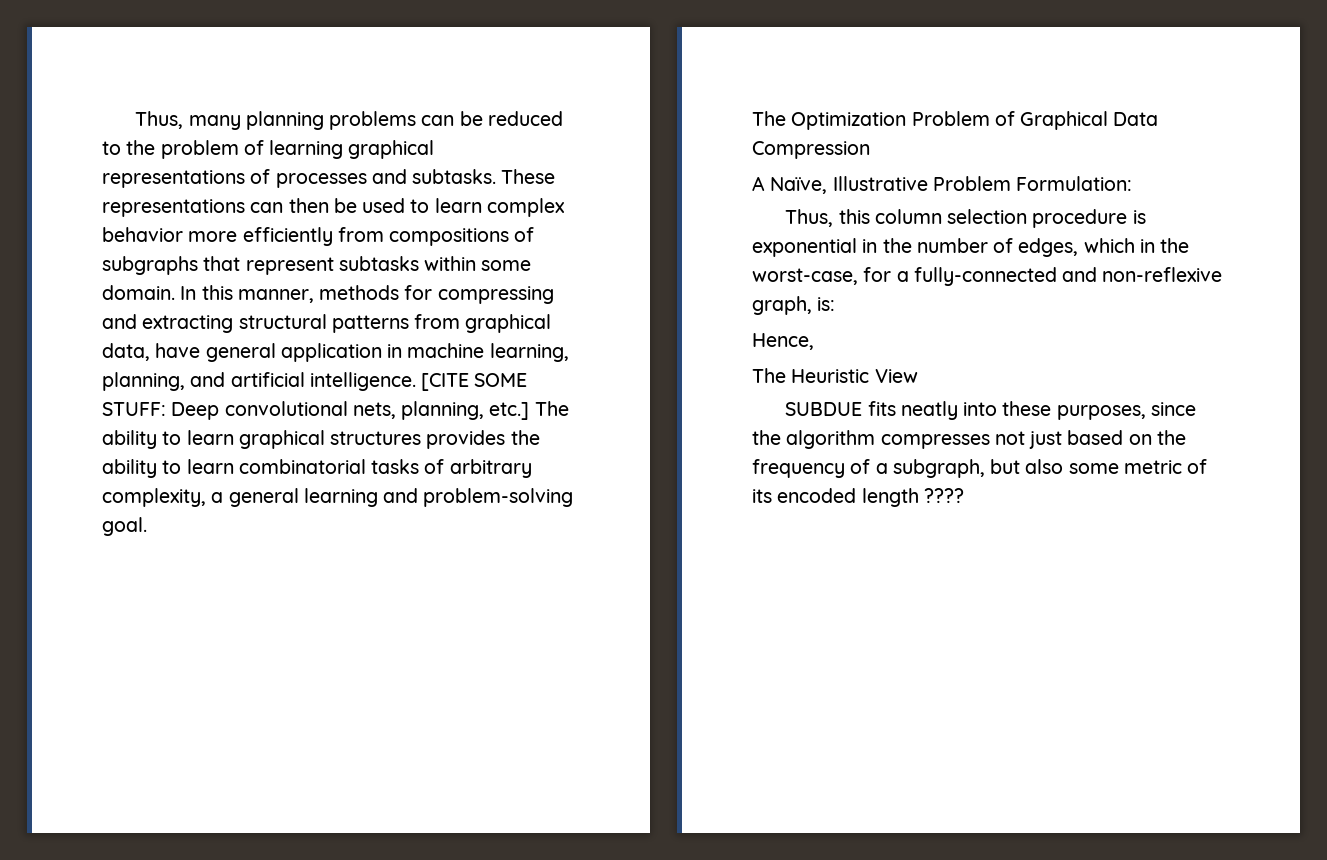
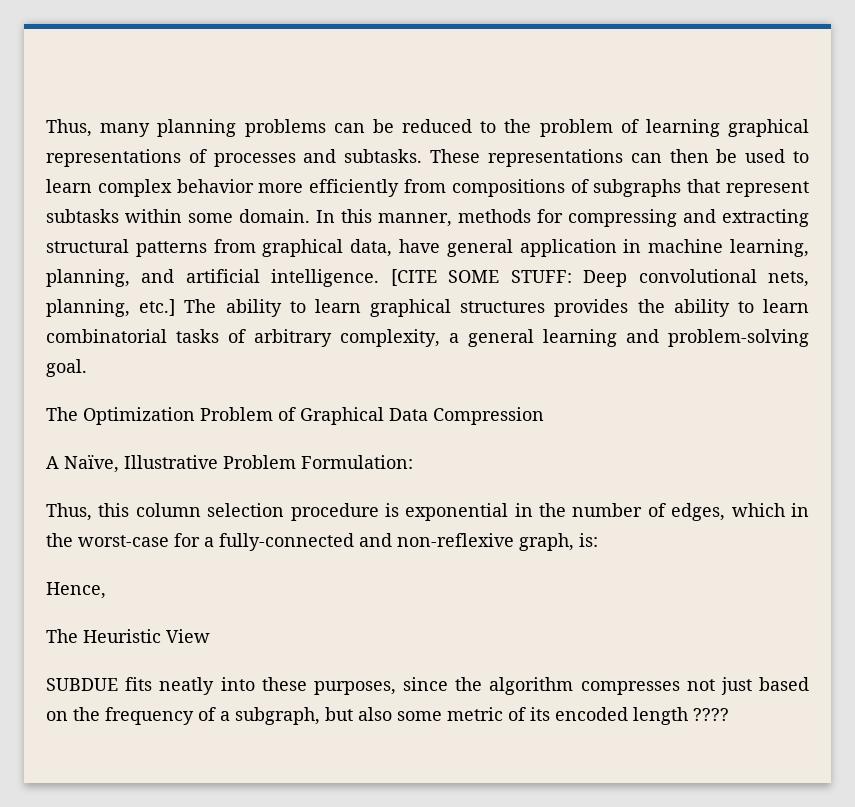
[752,268,858,285] worst-case, -> [78,535,169,547] worst-case

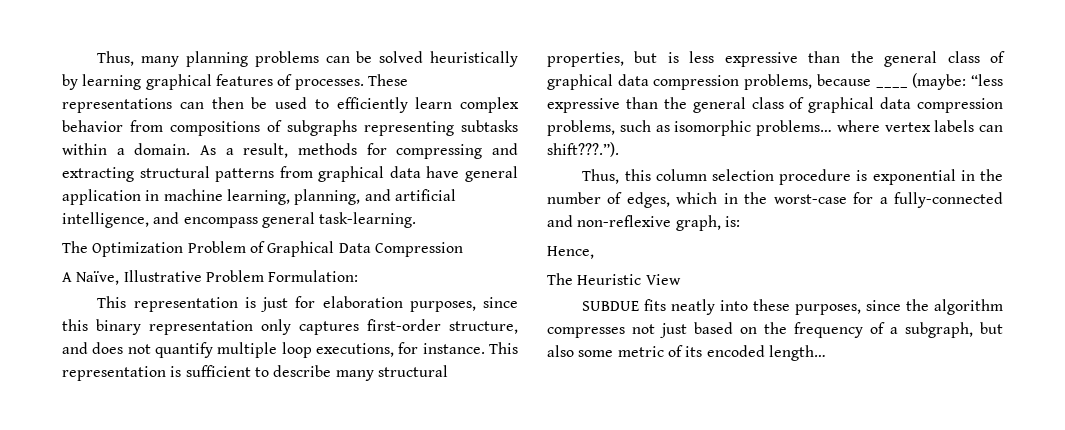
[402,119,809,137] [46,149,423,167] reduced to the problem of learning graphical representations of processes and subtasks. -> [379,51,519,67] [62,74,364,90] solved heuristically by learning graphical features of processes.
(810, 157) none -> [336,97,408,113] efficiently
[258,179,400,197] more efficiently -> (123, 126) none
[687,179,809,197] [46,209,452,227] that represent subtasks within some domain. In this manner, -> [364,120,518,136] [62,143,289,158] representing subtasks within a domain. As a result,
[350,239,393,257] data, -> [389,166,421,178] data
[271,269,810,287] [46,299,809,317] [46,329,809,347] [46,359,87,377] intelligence. [CITE SOME STUFF: Deep convolutional nets, planning, etc.] The ability to learn graphical structures provides the ability to learn combinatorial tasks of arbitrary complexity, a general learning and problem-solving goal. -> [62,212,417,228] intelligence, and encompass general task-learning.
(413, 462) none -> [97,296,518,312] [62,319,518,335] [62,342,518,358] [62,365,448,381] [547,51,1005,67] [547,74,871,90] [875,73,1003,90] [547,97,1003,113] [547,120,1003,136] [547,142,619,157] // This representation is just for elaboration purposes, since this binary representation only captures first-order structure, and does not quantify multiple loop executions, for instance. This representation is sufficient to describe many structural properties, but is less expressive than the general class of graphical data compression problems, because ____ (maybe: “less expressive than the general class of graphical data compression problems, such as isomorphic problems… where vertex labels can shift???.”).
[633,707,729,725] length ???? -> [768,345,826,361] length…

